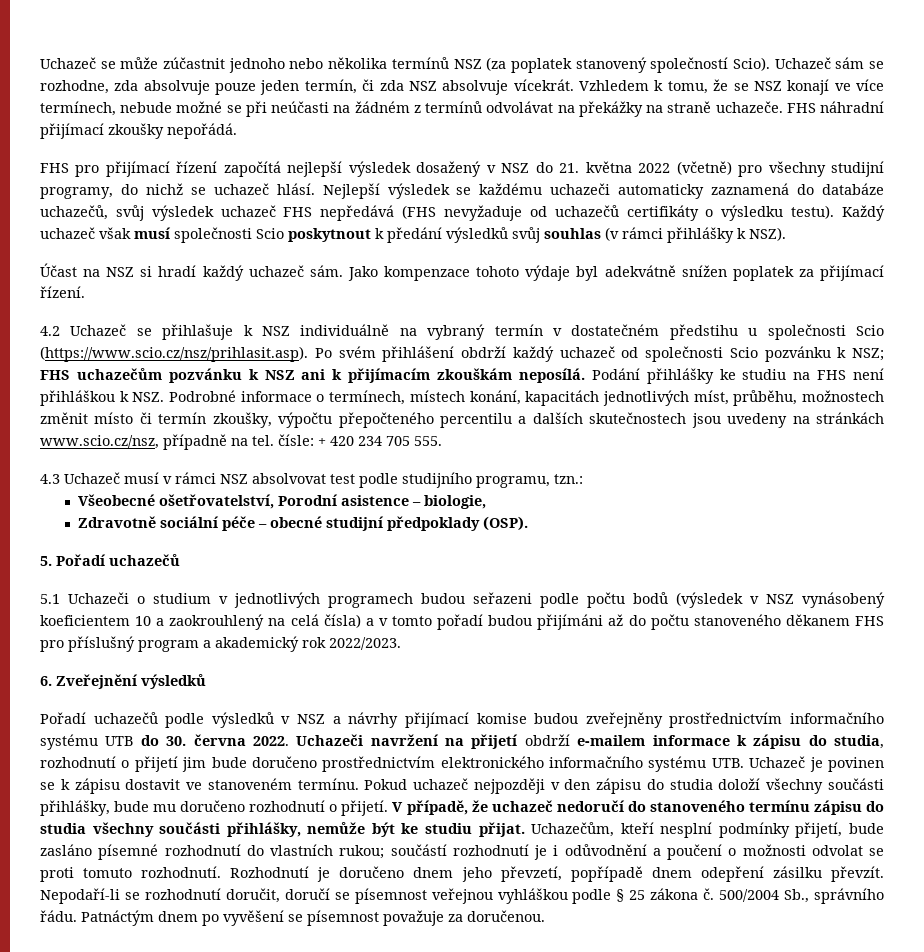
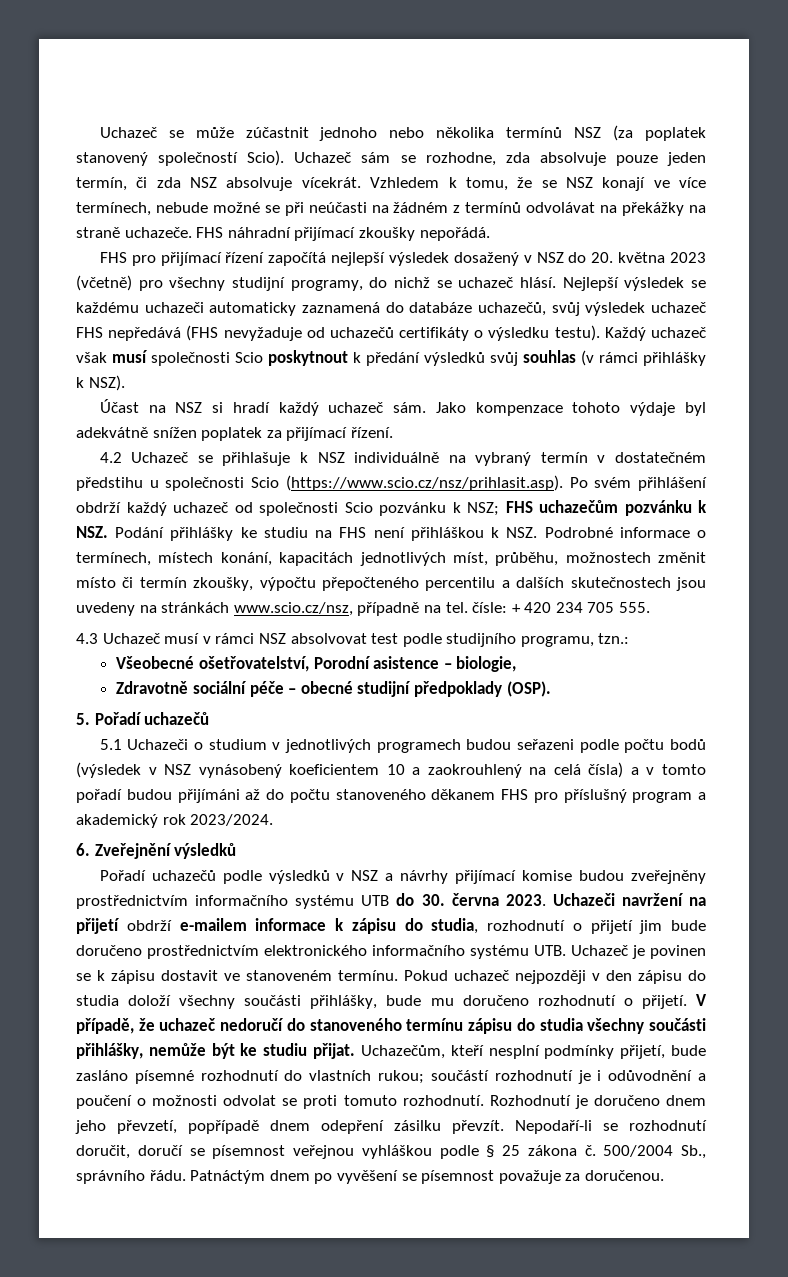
[559,161,671,173] 21. května 2022 -> [591,252,706,263] 20. května 2023
[264,368,585,383] NSZ ani k přijímacím zkouškám neposílá. -> [76,526,108,538] NSZ.
[329,637,401,650] 2022/2023. -> [190,814,274,826] 2023/2024.
[252,736,289,746] 2022. -> [505,894,546,906] 2023.

